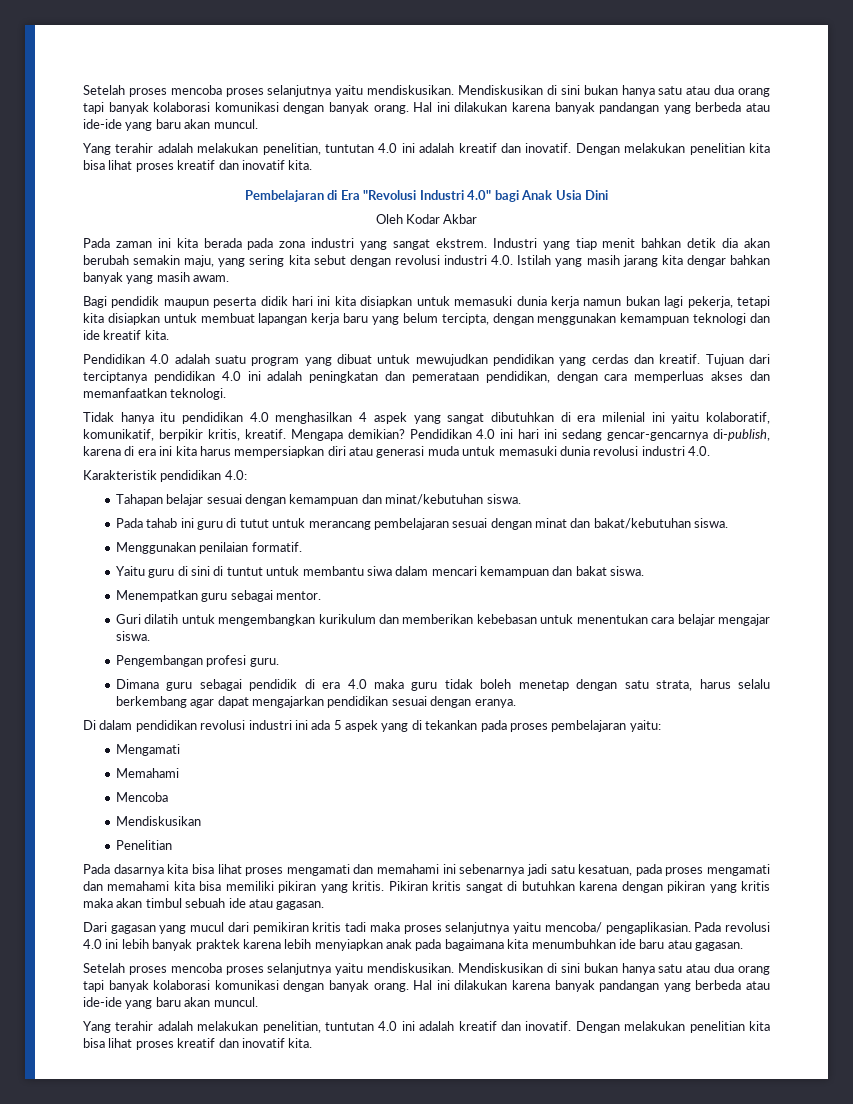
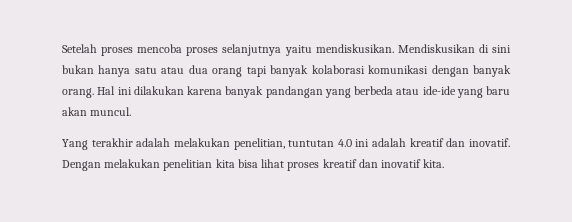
[115,143,154,153] terahir -> [91,138,133,147] terakhir
[244,190,609,202] [375,214,478,224] [83,238,771,250] [83,255,771,267] [83,272,230,284] [83,296,770,308] [83,313,770,325] [83,330,169,340] [83,354,770,366] [83,371,770,383] [83,388,227,400] [83,412,770,424] [83,429,770,441] [83,446,710,458] [83,470,247,482] [115,494,521,506] [115,518,729,530] [115,542,302,554] [115,566,645,578] [115,590,321,602] [115,614,770,626] [115,631,150,641] [115,655,279,667] [115,679,770,691] [115,696,516,708] [83,720,661,732] [115,744,180,756] [115,768,179,778] [115,792,168,802] [115,816,201,826] [115,840,172,850] [83,864,770,876] [83,881,771,893] [83,898,325,910] [83,922,771,934] [83,939,743,951] [83,963,771,975] [83,980,771,992] [83,997,258,1009] [83,1021,770,1033] [83,1038,313,1050] // Pembelajaran di Era "Revolusi Industri 4.0" bagi Anak Usia Dini // Oleh Kodar Akbar // Pada zaman ini kita berada pada zona industri yang sangat ekstrem. Industri yang tiap menit bahkan detik dia akan berubah semakin maju, yang sering kita sebut dengan revolusi industri 4.0. Istilah yang masih jarang kita dengar bahkan banyak yang masih awam. // Bagi pendidik maupun peserta didik hari ini kita disiapkan untuk memasuki dunia kerja namun bukan lagi pekerja, tetapi kita disiapkan untuk membuat lapangan kerja baru yang belum tercipta, dengan menggunakan kemampuan teknologi dan ide kreatif kita. // Pendidikan 4.0 adalah suatu program yang dibuat untuk mewujudkan pendidikan yang cerdas dan kreatif. Tujuan dari terciptanya pendidikan 4.0 ini adalah peningkatan dan pemerataan pendidikan, dengan cara memperluas akses dan memanfaatkan teknologi. // Tidak hanya itu pendidikan 4.0 menghasilkan 4 aspek yang sangat dibutuhkan di era milenial ini yaitu kolaboratif, komunikatif, berpikir kritis, kreatif. Mengapa demikian? Pendidikan 4.0 ini hari ini sedang gencar-gencarnya di-publish, karena di era ini kita harus mempersiapkan diri atau generasi muda untuk memasuki dunia revolusi industri 4.0. // Karakteristik pendidikan 4.0: // Tahapan belajar sesuai dengan kemampuan dan minat/kebutuhan siswa. // Pada tahab ini guru di tutut untuk merancang pembelajaran sesuai dengan minat dan bakat/kebutuhan siswa. // Menggunakan penilaian formatif. // Yaitu guru di sini di tuntut untuk membantu siwa dalam mencari kemampuan dan bakat siswa. // Menempatkan guru sebagai mentor. // Guri dilatih untuk mengembangkan kurikulum dan memberikan kebebasan untuk menentukan cara belajar mengajar siswa. // Pengembangan profesi guru. // Dimana guru sebagai pendidik di era 4.0 maka guru tidak boleh menetap dengan satu strata, harus selalu berkembang agar dapat mengajarkan pendidikan sesuai dengan eranya. // Di dalam pendidikan revolusi industri ini ada 5 aspek yang di tekankan pada proses pembelajaran yaitu: // Mengamati // Memahami // Mencoba // Mendiskusikan // Penelitian // Pada dasarnya kita bisa lihat proses mengamati dan memahami ini sebenarnya jadi satu kesatuan, pada proses mengamati dan memahami kita bisa memiliki pikiran yang kritis. Pikiran kritis sangat di butuhkan karena dengan pikiran yang kritis maka akan timbul sebuah ide atau gagasan. // Dari gagasan yang mucul dari pemikiran kritis tadi maka proses selanjutnya yaitu mencoba/ pengaplikasian. Pada revolusi 4.0 ini lebih banyak praktek karena lebih menyiapkan anak pada bagaimana kita menumbuhkan ide baru atau gagasan. // Setelah proses mencoba proses selanjutnya yaitu mendiskusikan. Mendiskusikan di sini bukan hanya satu atau dua orang tapi banyak kolaborasi komunikasi dengan banyak orang. Hal ini dilakukan karena banyak pandangan yang berbeda atau ide-ide yang baru akan muncul. // Yang terahir adalah melakukan penelitian, tuntutan 4.0 ini adalah kreatif dan inovatif. Dengan melakukan penelitian kita bisa lihat proses kreatif dan inovatif kita. -> (445, 163) none

